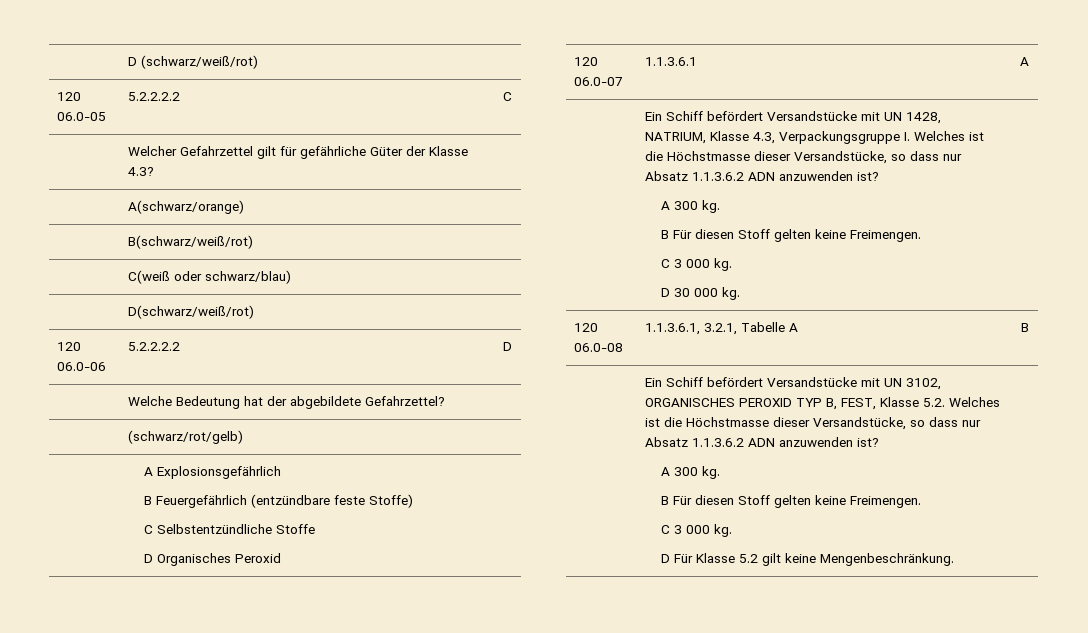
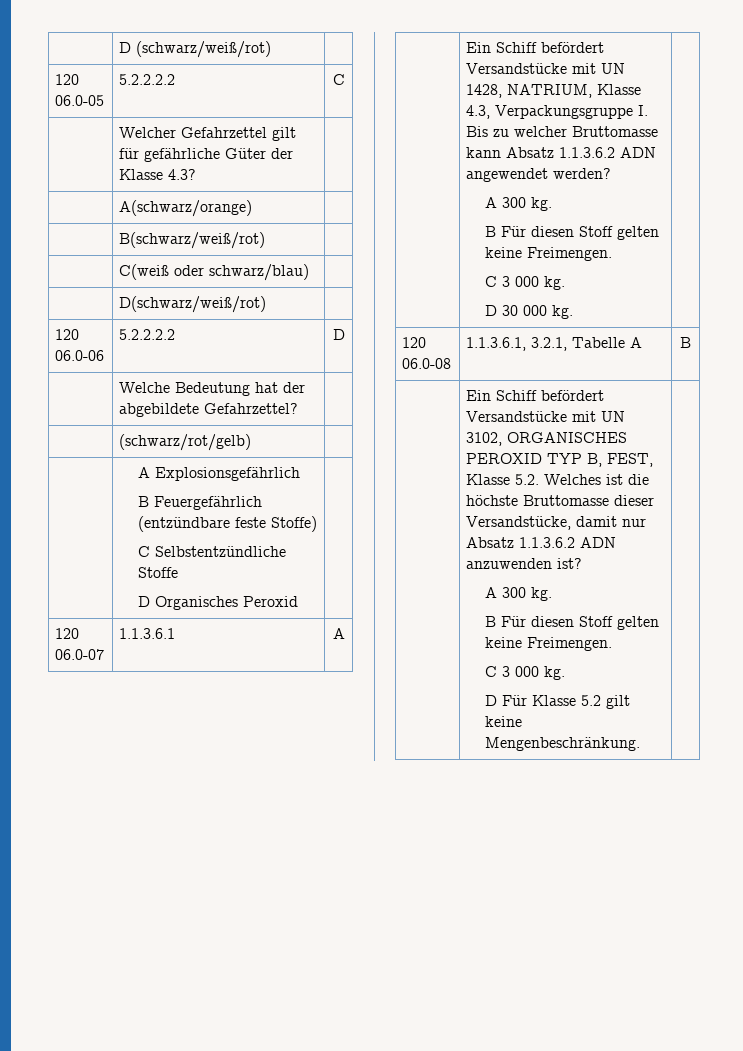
[914,131,985,141] [645,151,963,164] [645,171,880,181] Welches ist die Höchstmasse dieser Versandstücke, so dass nur Absatz 1.1.3.6.2 ADN anzuwenden ist? -> [466,126,659,137] [466,147,657,158] [466,168,612,182] Bis zu welcher Bruttomasse kann Absatz 1.1.3.6.2 ADN angewendet werden?
[686,417,959,430] Höchstmasse dieser Versandstücke, so dass -> [466,495,655,506] [466,516,618,530] höchste Bruttomasse dieser Versandstücke, damit

